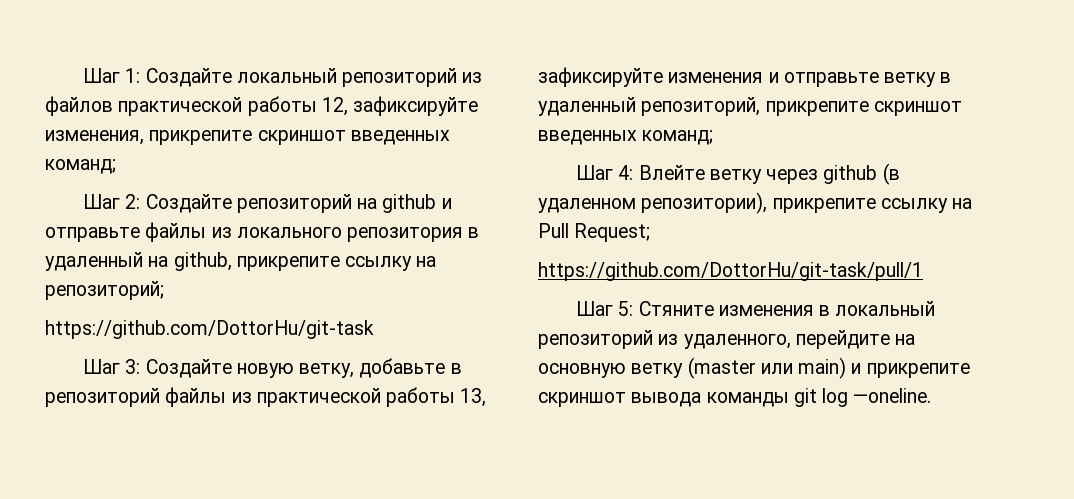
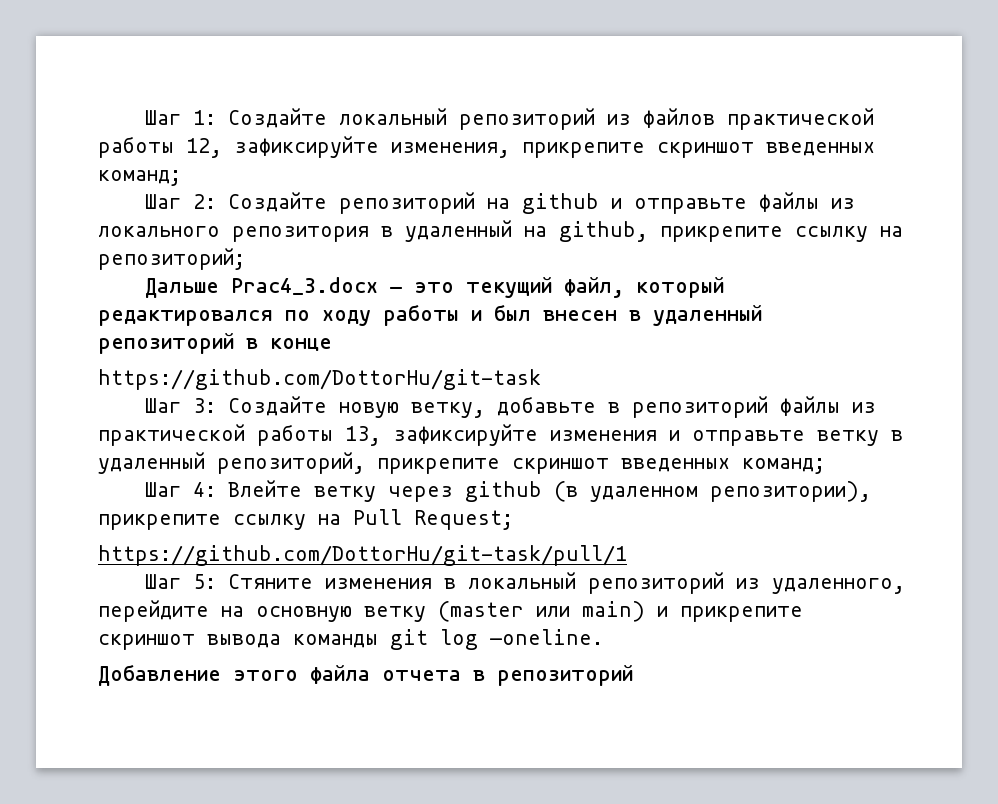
(164, 290) none -> [145,276,725,298] [98,304,762,326] [98,332,332,354] // Дальше Prac4_3.docx — это текущий файл, который редактировался по ходу работы и был внесен в удаленный репозиторий в конце
(932, 395) none -> [98,664,633,686] // Добавление этого файла отчета в репозиторий

